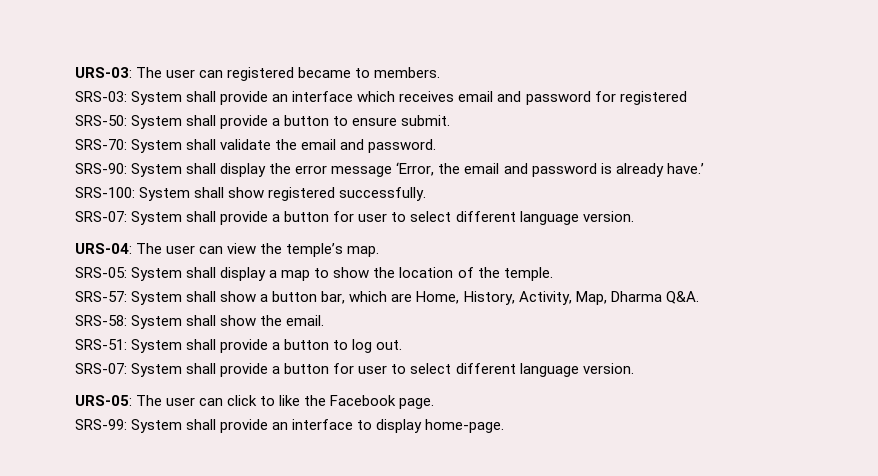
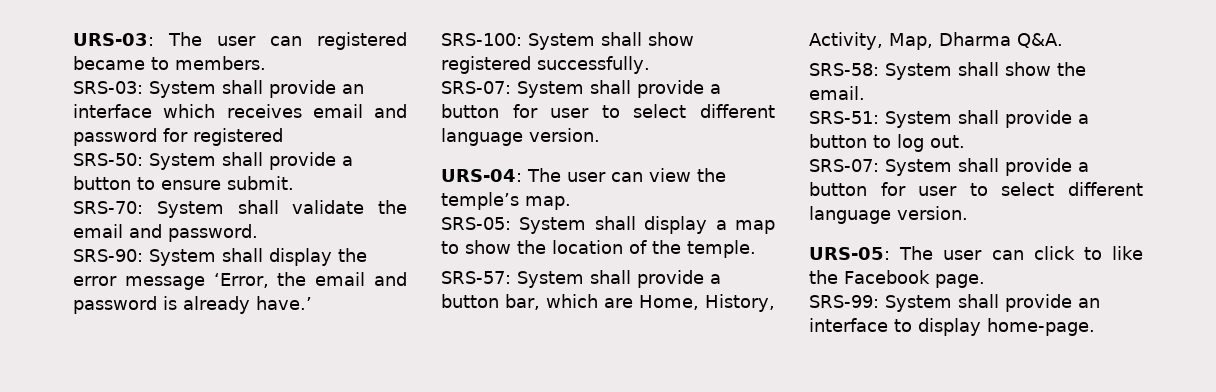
[220,291,257,302] show -> [637,270,704,288] provide

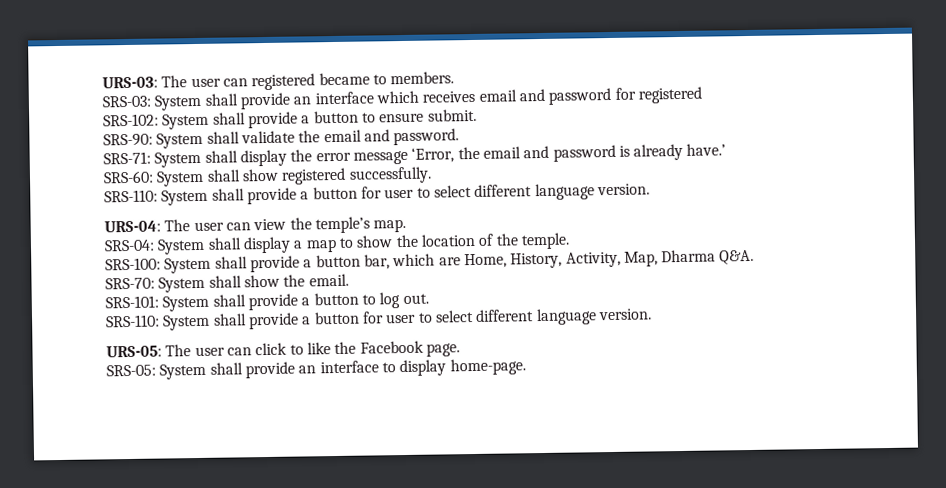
[73,153,143,166] SRS-50: -> [103,113,159,127] SRS-102:
[73,201,143,214] SRS-70: -> [103,133,153,147] SRS-90:
[73,249,143,262] SRS-90: -> [103,151,151,165] SRS-71:
[441,33,522,46] SRS-100: -> [103,170,154,184] SRS-60:
[441,81,511,94] SRS-07: -> [104,189,158,203] SRS-110:
[441,217,511,230] SRS-05: -> [104,239,155,252] SRS-04:
[441,271,511,284] SRS-57: -> [105,257,161,271] SRS-100:
[809,63,879,76] SRS-58: -> [105,277,155,290] SRS-70:
[809,111,879,124] SRS-51: -> [105,295,159,309] SRS-101:
[809,159,879,172] SRS-07: -> [105,314,160,328] SRS-110:
[809,295,879,308] SRS-99: -> [106,364,156,377] SRS-05:

